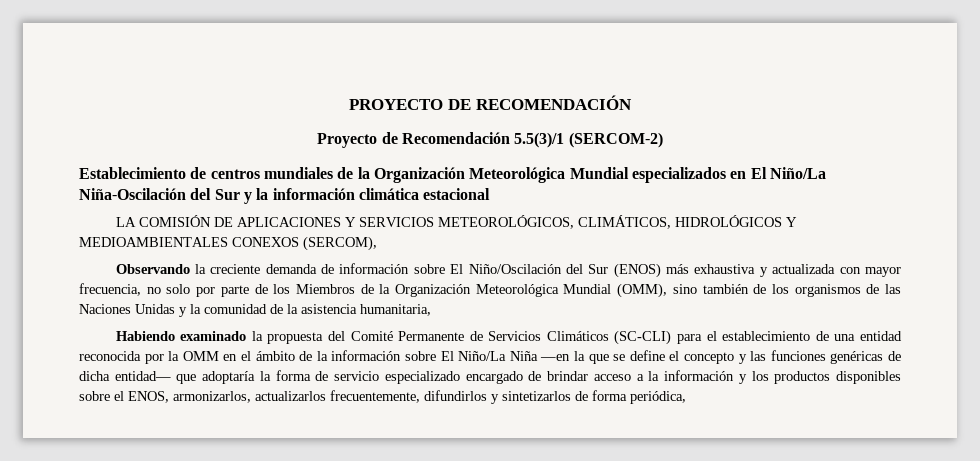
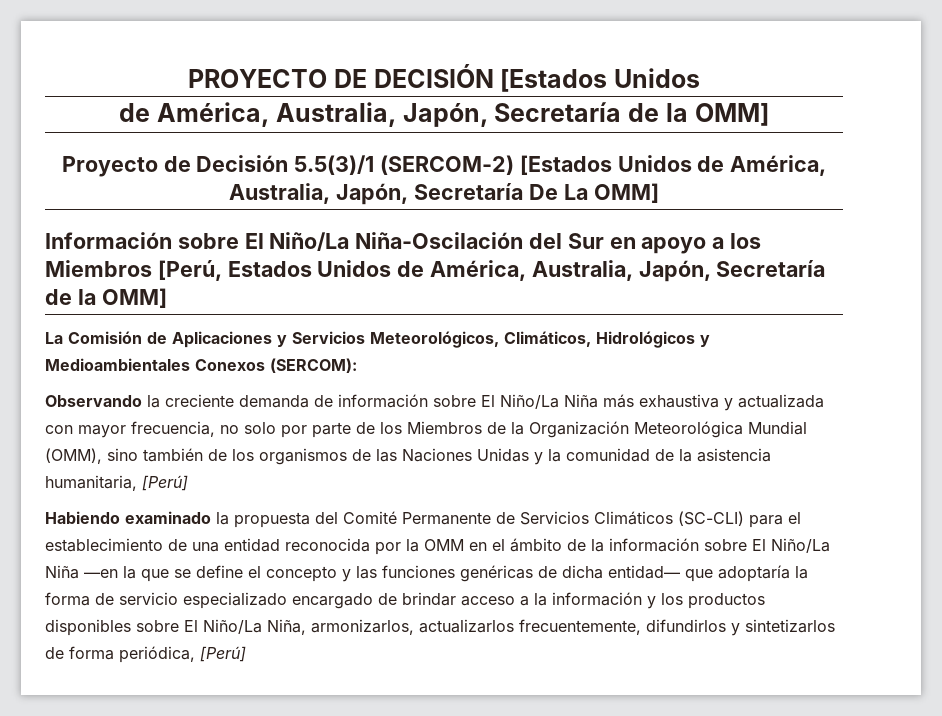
[475,95,632,110] RECOMENDACIÓN -> [373,64,700,92] [119,102,769,127] DECISIÓN [Estados Unidos // de América, Australia, Japón, Secretaría de la OMM]
[402,132,510,144] Recomendación -> [196,155,289,172] Decisión
[79,167,747,183] // Establecimiento de centros mundiales de la Organización Meteorológica Mundial especializados en -> [519,155,827,176] [229,183,659,205] [45,232,239,249] [Estados Unidos de América, Australia, Japón, Secretaría De La OMM] // Información sobre
[243,188,491,204] [115,215,797,229] [79,236,377,251] y la información climática estacional // LA COMISIÓN DE APLICACIONES Y SERVICIOS METEOROLÓGICOS, CLIMÁTICOS, HIDROLÓGICOS Y MEDIOAMBIENTALES CONEXOS (SERCOM), -> [609,233,762,254] [45,260,826,282] [45,288,167,308] [45,331,710,348] [45,358,357,373] en apoyo a los Miembros [Perú, Estados Unidos de América, Australia, Japón, Secretaría de la OMM] // La Comisión de Aplicaciones y Servicios Meteorológicos, Climáticos, Hidrológicos y Medioambientales Conexos (SERCOM):
[468,263,661,278] Niño/Oscilación del Sur (ENOS) -> [500,394,598,409] Niño/La Niña
(431, 310) none -> [142,475,188,491] [Perú]
[114,391,169,403] el ENOS, -> [184,619,306,635] El Niño/La Niña,
(686, 397) none -> [200,646,246,662] [Perú]

